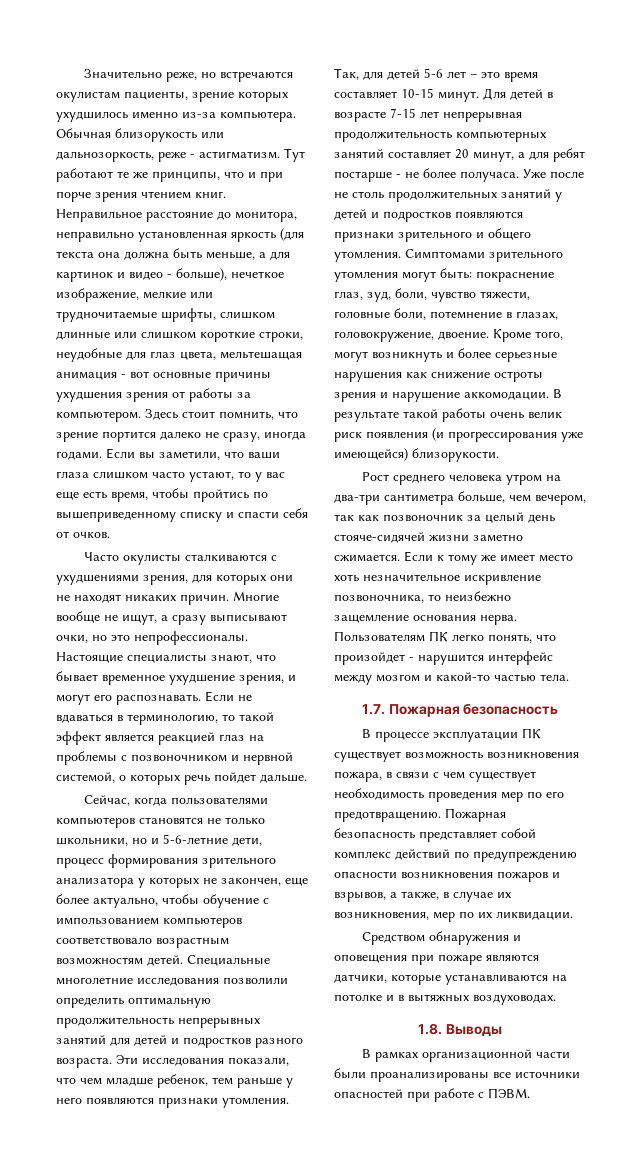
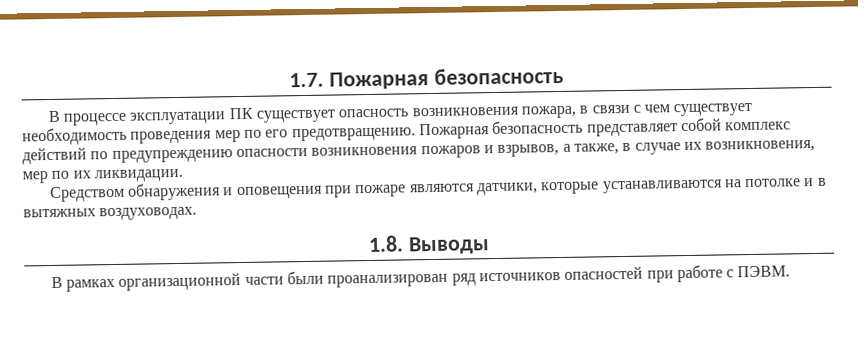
[84,69,294,82] [56,91,289,102] [56,111,296,122] [56,128,224,142] [56,148,305,162] [56,168,283,182] [56,191,226,202] [56,209,297,222] [56,228,304,242] [56,248,290,260] [56,268,284,282] [56,288,213,302] [56,308,275,322] [56,331,303,342] [56,348,302,362] [56,371,271,382] [56,388,251,402] [56,409,298,422] [56,431,306,442] [56,448,280,460] [56,471,285,482] [56,488,268,502] [56,508,308,522] [56,531,110,539] [84,552,278,565] [56,574,293,585] [56,591,279,605] [56,611,287,625] [56,631,248,645] [56,652,276,663] [56,671,296,685] [56,691,252,705] [56,712,274,725] [56,731,264,745] [56,751,293,765] [56,772,307,785] [84,795,269,806] [56,817,265,828] [56,834,262,846] [56,854,276,868] [56,877,308,888] [56,894,269,908] [56,917,242,928] [56,937,229,948] [56,955,270,966] [56,977,288,986] [56,997,211,1008] [56,1017,261,1028] [56,1035,303,1048] [56,1055,289,1068] [56,1074,293,1088] [56,1097,289,1108] [334,68,538,82] [334,88,553,102] [334,108,522,122] [334,131,547,142] [334,148,585,162] [334,168,584,182] [334,189,562,202] [334,209,523,222] [334,228,531,242] [334,249,563,262] [334,268,554,282] [334,288,530,302] [334,308,558,320] [334,329,563,342] [334,348,557,362] [334,371,543,382] [334,389,562,402] [334,408,562,422] [334,428,583,442] [334,448,499,462] [362,472,562,485] [334,491,586,505] [334,512,555,523] [334,532,523,543] [334,551,573,565] [334,574,541,585] [334,591,511,603] [334,614,517,625] [334,631,556,643] [334,651,553,665] [334,672,569,685] Значительно реже, но встречаются окулистам пациенты, зрение которых ухудшилось именно из-за компьютера. Обычная близорукость или дальнозоркость, реже - астигматизм. Тут работают те же принципы, что и при порче зрения чтением книг. Неправильное расстояние до монитора, неправильно установленная яркость (для текста она должна быть меньше, а для картинок и видео - больше), нечеткое изображение, мелкие или трудночитаемые шрифты, слишком длинные или слишком короткие строки, неудобные для глаз цвета, мельтешащая анимация - вот основные причины ухудшения зрения от работы за компьютером. Здесь стоит помнить, что зрение портится далеко не сразу, иногда годами. Если вы заметили, что ваши глаза слишком часто устают, то у вас еще есть время, чтобы пройтись по вышеприведенному списку и спасти себя от очков. // Часто окулисты сталкиваются с ухудшениями зрения, для которых они не находят никаких причин. Многие вообще не ищут, а сразу выписывают очки, но это непрофессионалы. Настоящие специалисты знают, что бывает временное ухудшение зрения, и могут его распознавать. Если не вдаваться в терминологию, то такой эффект является реакцией глаз на проблемы с позвоночником и нервной системой, о которых речь пойдет дальше. // Сейчас, когда пользователями компьютеров становятся не только школьники, но и 5-6-летние дети, процесс формирования зрительного анализатора у которых не закончен, еще более актуально, чтобы обучение с импользованием компьютеров соответствовало возрастным возможностям детей. Специальные многолетние исследования позволили определить оптимальную продолжительность непрерывных занятий для детей и подростков разного возраста. Эти исследования показали, что чем младше ребенок, тем раньше у него появляются признаки утомления. Так, для детей 5-6 лет – это время составляет 10-15 минут. Для детей в возрасте 7-15 лет непрерывная продолжительность компьютерных занятий составляет 20 минут, а для ребят постарше - не более получаса. Уже после не столь продолжительных занятий у детей и подростков появляются признаки зрительного и общего утомления. Симптомами зрительного утомления могут быть: покраснение глаз, зуд, боли, чувство тяжести, головные боли, потемнение в глазах, головокружение, двоение. Кроме того, могут возникнуть и более серьезные нарушения как снижение остроты зрения и нарушение аккомодации. В результате такой работы очень велик риск появления (и прогрессирования уже имеющейся) близорукости. // Рост среднего человека утром на два-три сантиметра больше, чем вечером, так как позвоночник за целый день стояче-сидячей жизни заметно сжимается. Если к тому же имеет место хоть незначительное искривление позвоночника, то неизбежно защемление основания нерва. Пользователям ПК легко понять, что произойдет - нарушится интерфейс между мозгом и какой-то частью тела. // -> (289, 80) none
[405,751,483,759] возможность -> [338,108,409,118] опасность
[370,1071,580,1082] проанализированы все источники -> [327,271,561,288] проанализирован ряд источников

